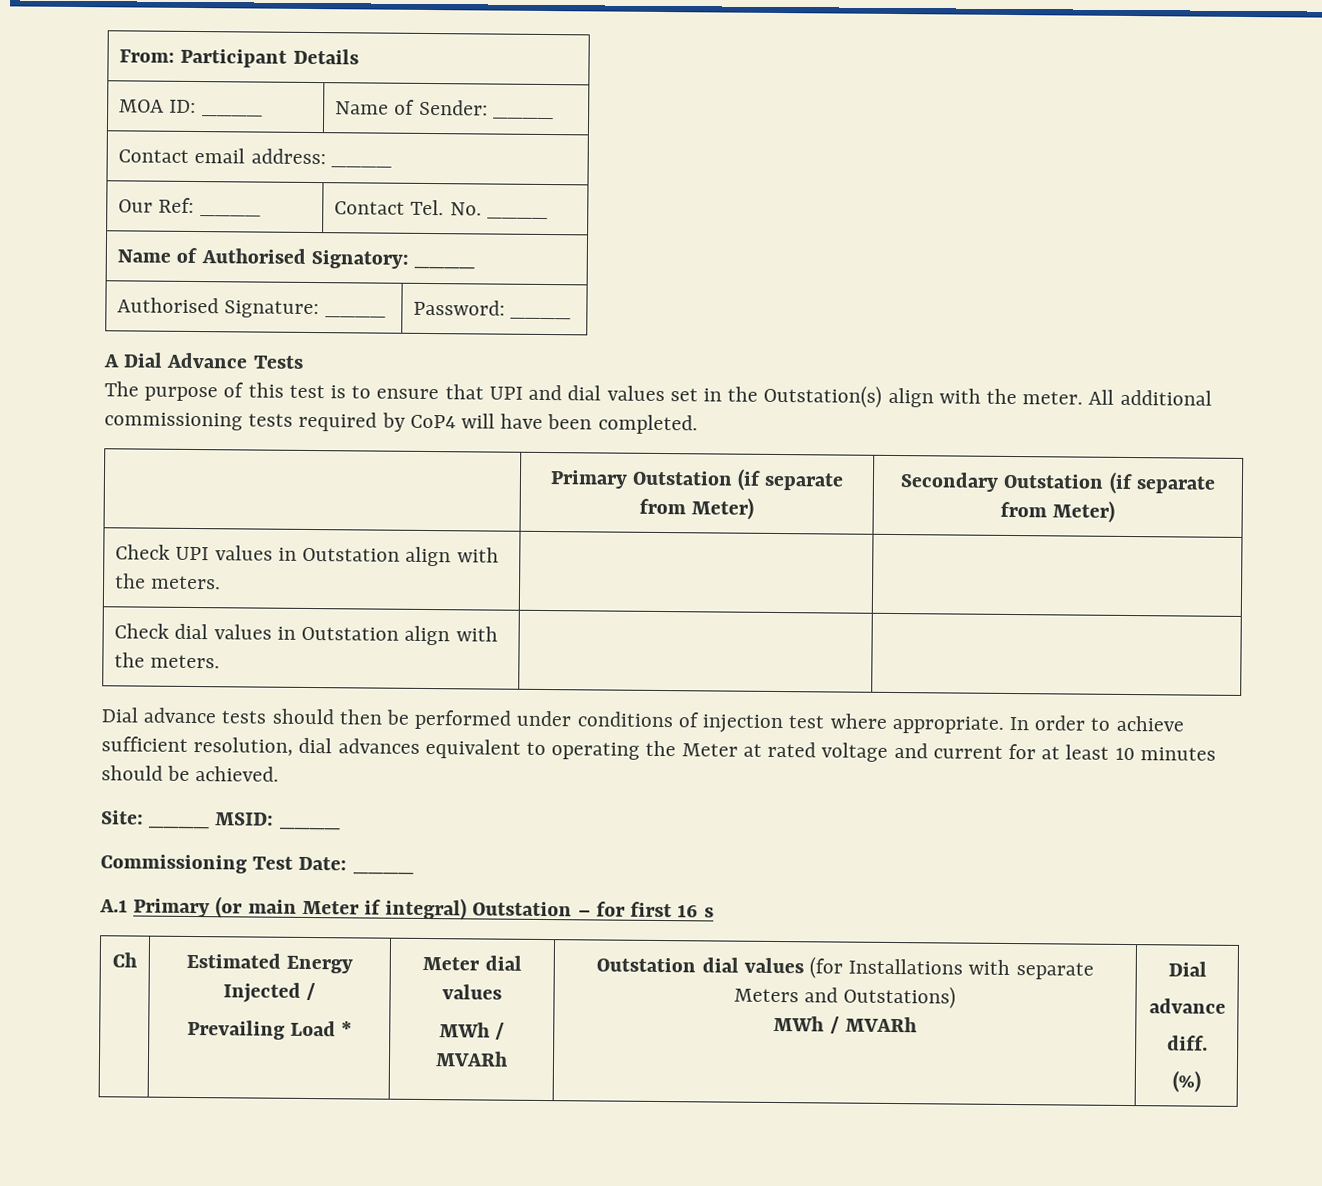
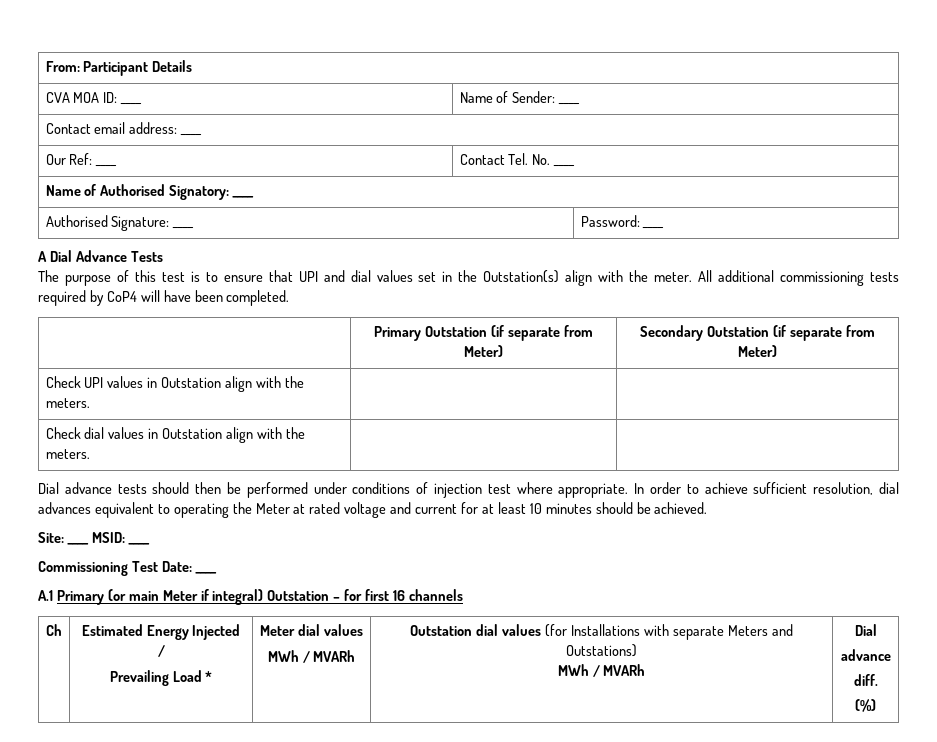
(359, 56) none -> [45,92,70,103] CVA
[703,907,714,918] s -> [408,589,463,601] channels

